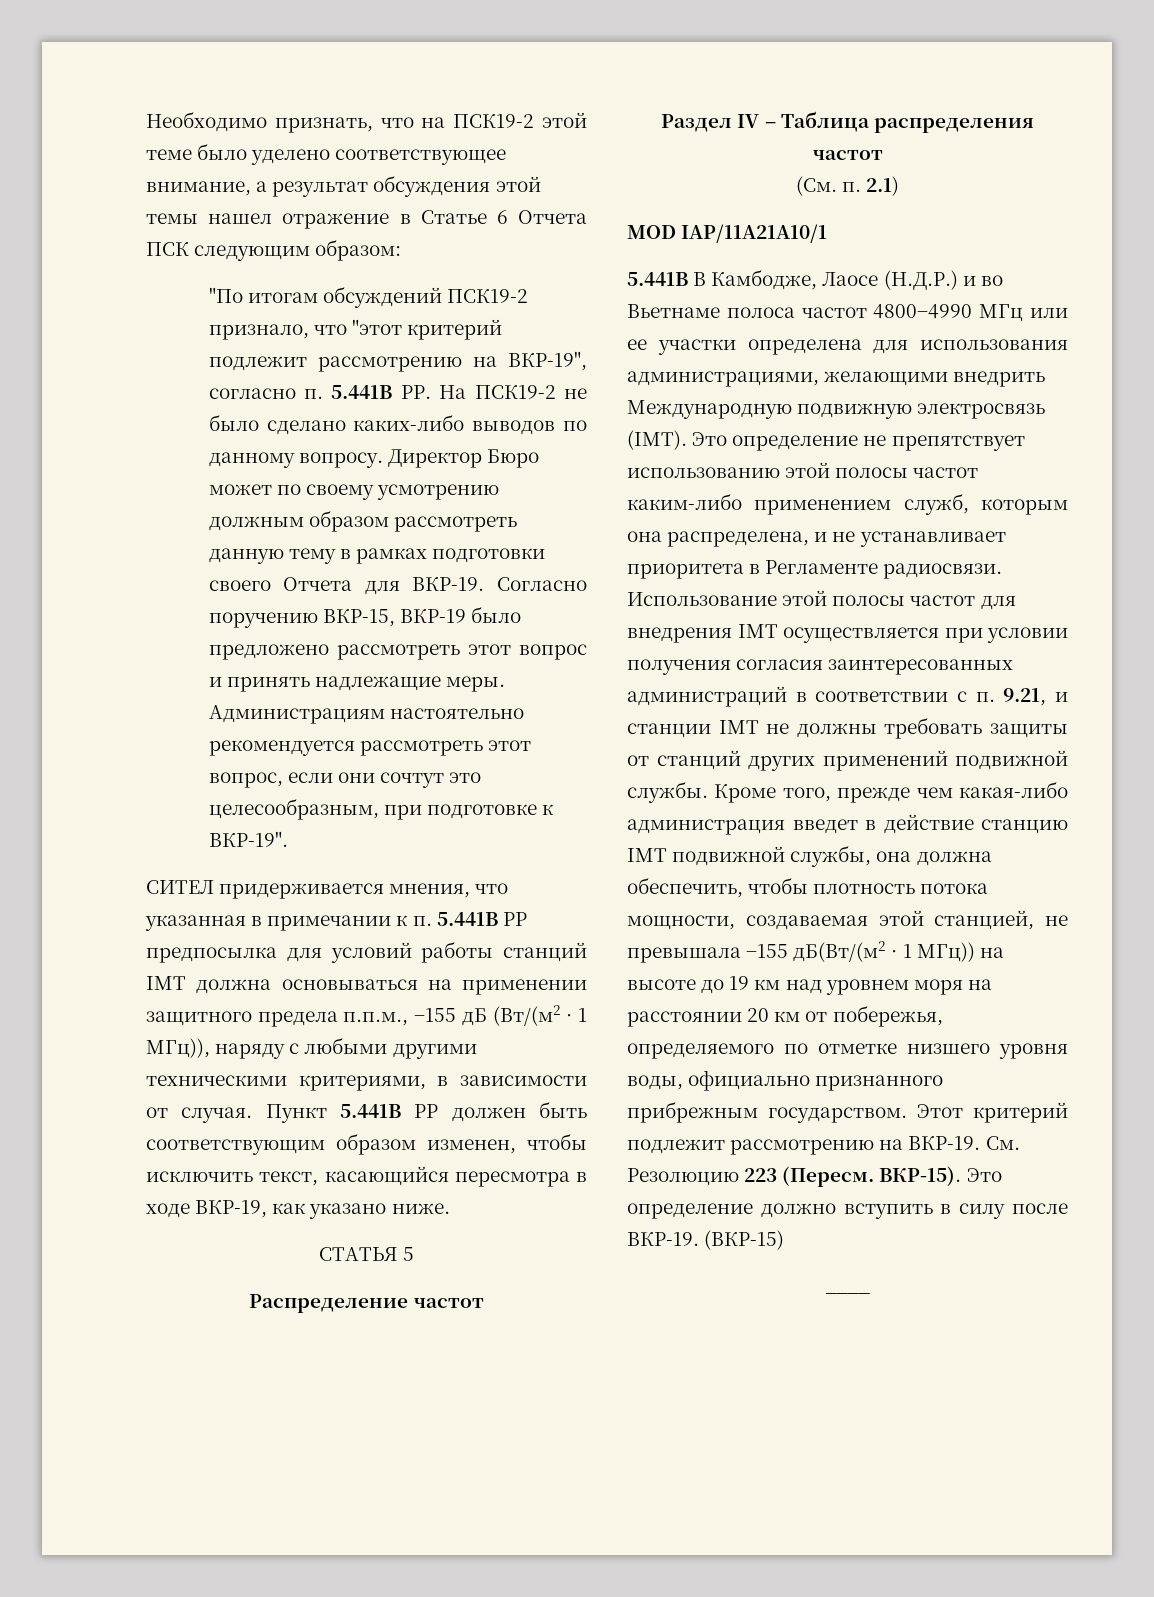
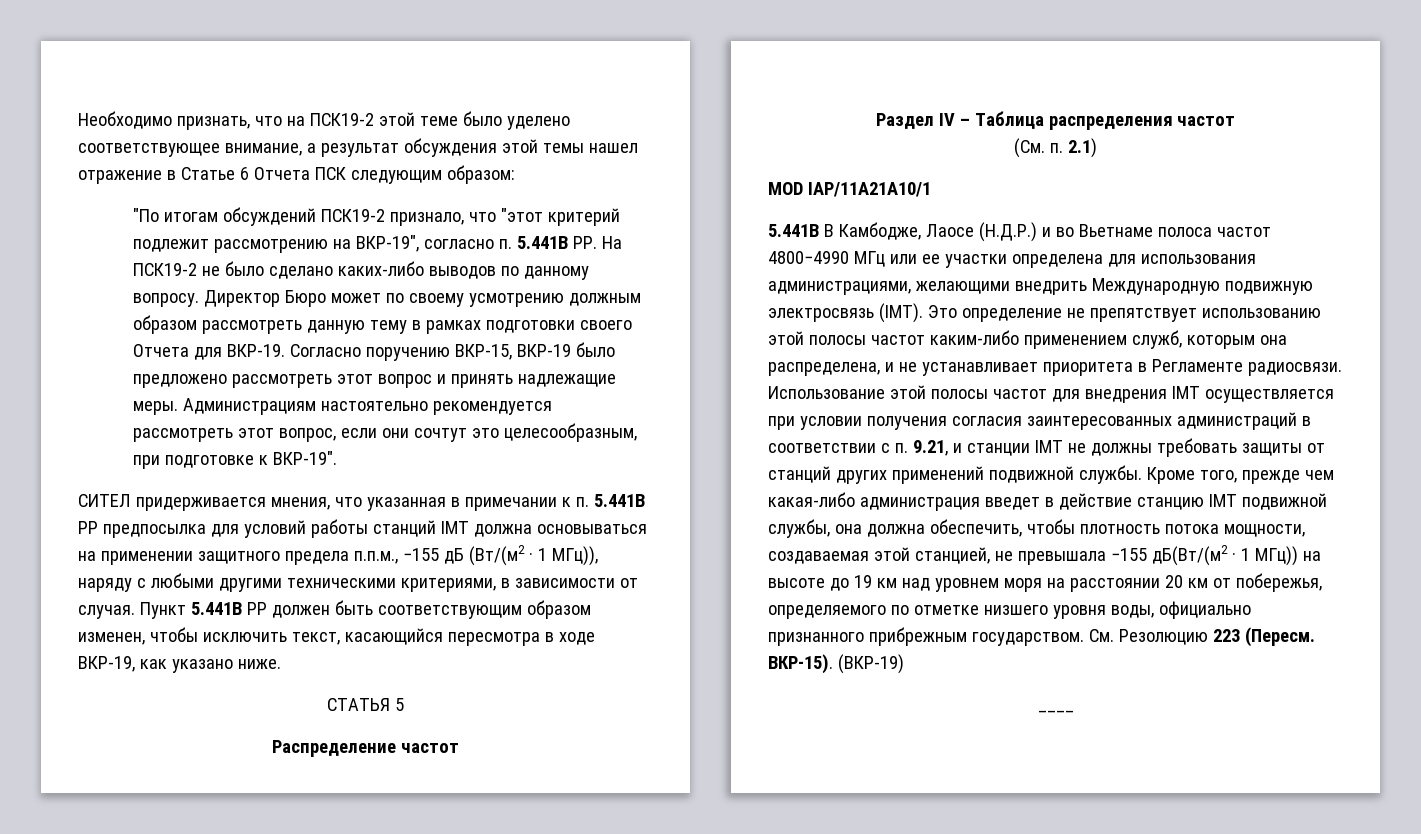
[917,1102,1068,1123] [627,1136,981,1155] Этот критерий подлежит рассмотрению на ВКР-19. -> (1084, 639) none
[966,1168,1002,1182] [627,1203,1068,1219] [627,1230,785,1250] Это определение должно вступить в силу после ВКР-19. (ВКР-15) -> [837,654,904,674] (ВКР-19)

